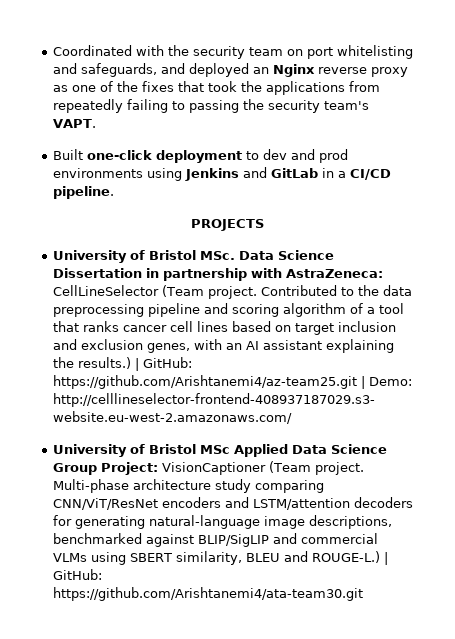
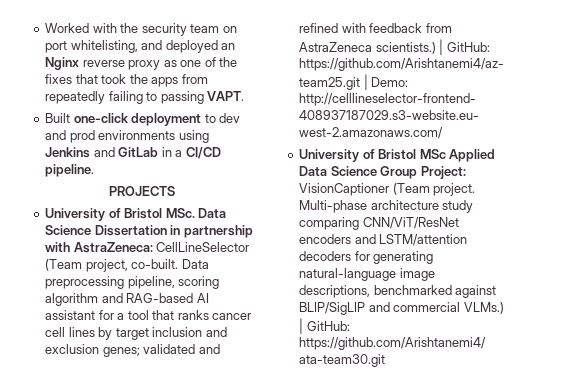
[53,45,133,56] Coordinated -> [45,23,90,33] Worked
[337,45,414,59] [53,63,158,77] whitelisting and safeguards, -> [70,40,138,53] whitelisting,
[266,81,346,95] applications -> [151,77,179,87] apps
[243,99,370,113] the security team's -> (204, 97) none
[208,285,413,299] [53,303,364,317] project. Contributed to the data preprocessing pipeline and scoring algorithm of -> [85,259,209,272] [45,276,220,289] [45,293,209,306] [45,310,114,320] project, co-built. Data preprocessing pipeline, scoring algorithm and RAG-based AI assistant for
[232,321,292,332] based on -> [98,327,113,340] by
[147,339,395,353] [53,357,132,369] genes, with an AI assistant explaining the results.) -> [102,344,220,357] [299,23,452,33] [299,42,436,54] genes; validated and refined with feedback from AstraZeneca scientists.)
[53,551,381,565] VLMs using SBERT similarity, BLEU and ROUGE-L.) -> [463,302,504,314] VLMs.)

